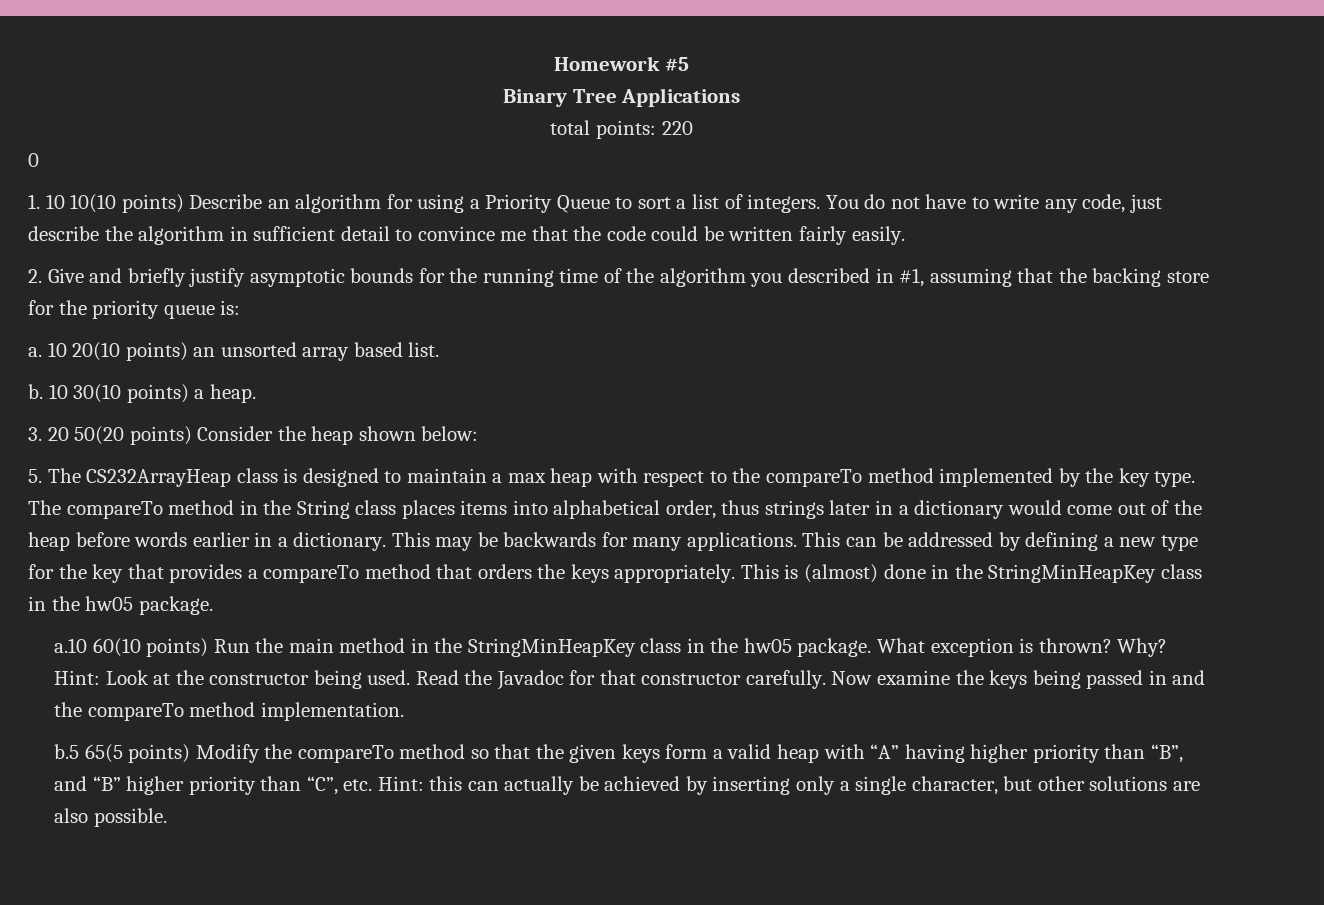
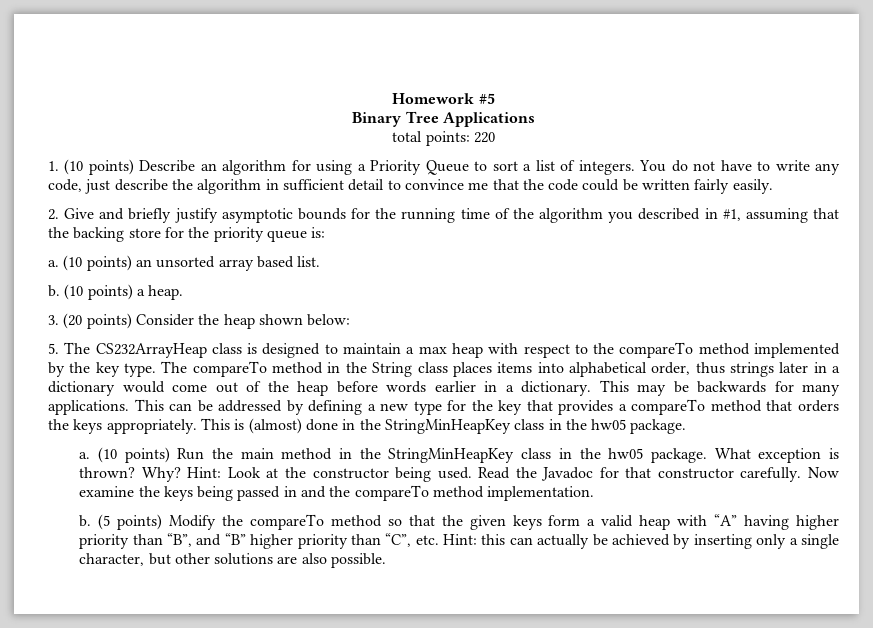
[28,153,39,167] // 0 -> (495, 137) none
[45,194,117,213] 10 10(10 -> [64,159,84,175] (10
[47,342,121,361] 10 20(10 -> [63,255,83,271] (10
[48,384,122,403] 10 30(10 -> [64,284,84,300] (10
[47,426,125,445] 20 50(20 -> [63,313,83,329] (20
[53,638,141,657] a.10 60(10 -> [79,447,117,463] a. (10
[53,744,123,763] b.5 65(5 -> [79,514,111,530] b. (5

